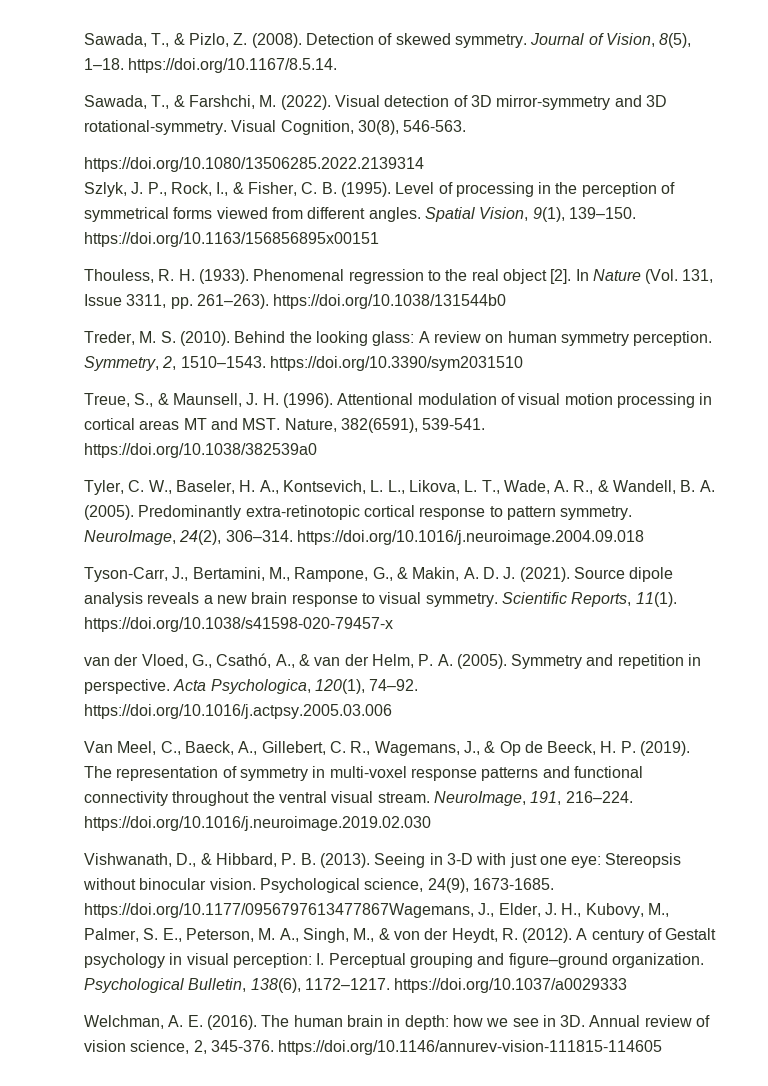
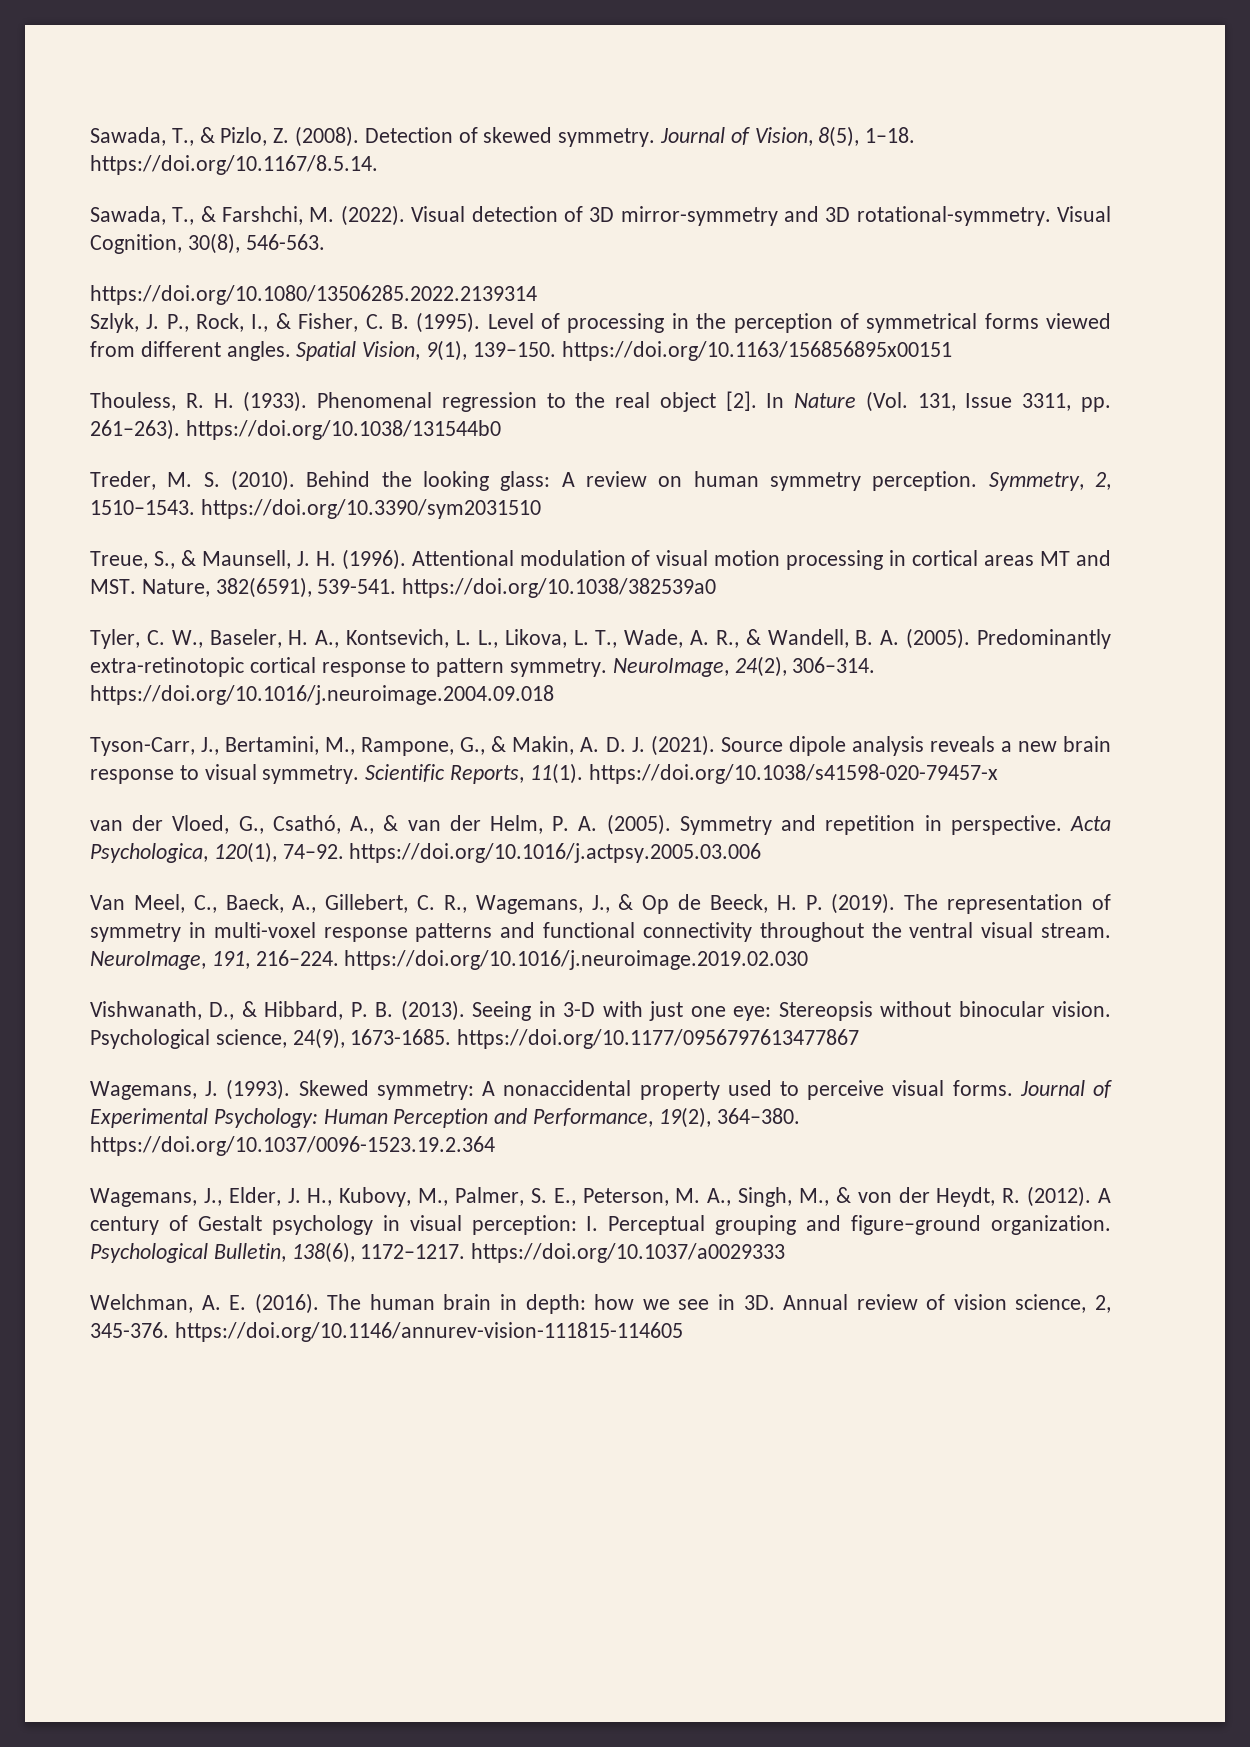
[84,903,474,918] https://doi.org/10.1177/0956797613477867Wagemans, -> [457,1029,860,1049] [90,1079,1112,1100] [90,1107,800,1128] [90,1136,495,1156] [90,1188,197,1207] https://doi.org/10.1177/0956797613477867 // Wagemans, J. (1993). Skewed symmetry: A nonaccidental property used to perceive visual forms. Journal of Experimental Psychology: Human Perception and Performance, 19(2), 364–380. https://doi.org/10.1037/0096-1523.19.2.364 // Wagemans,

